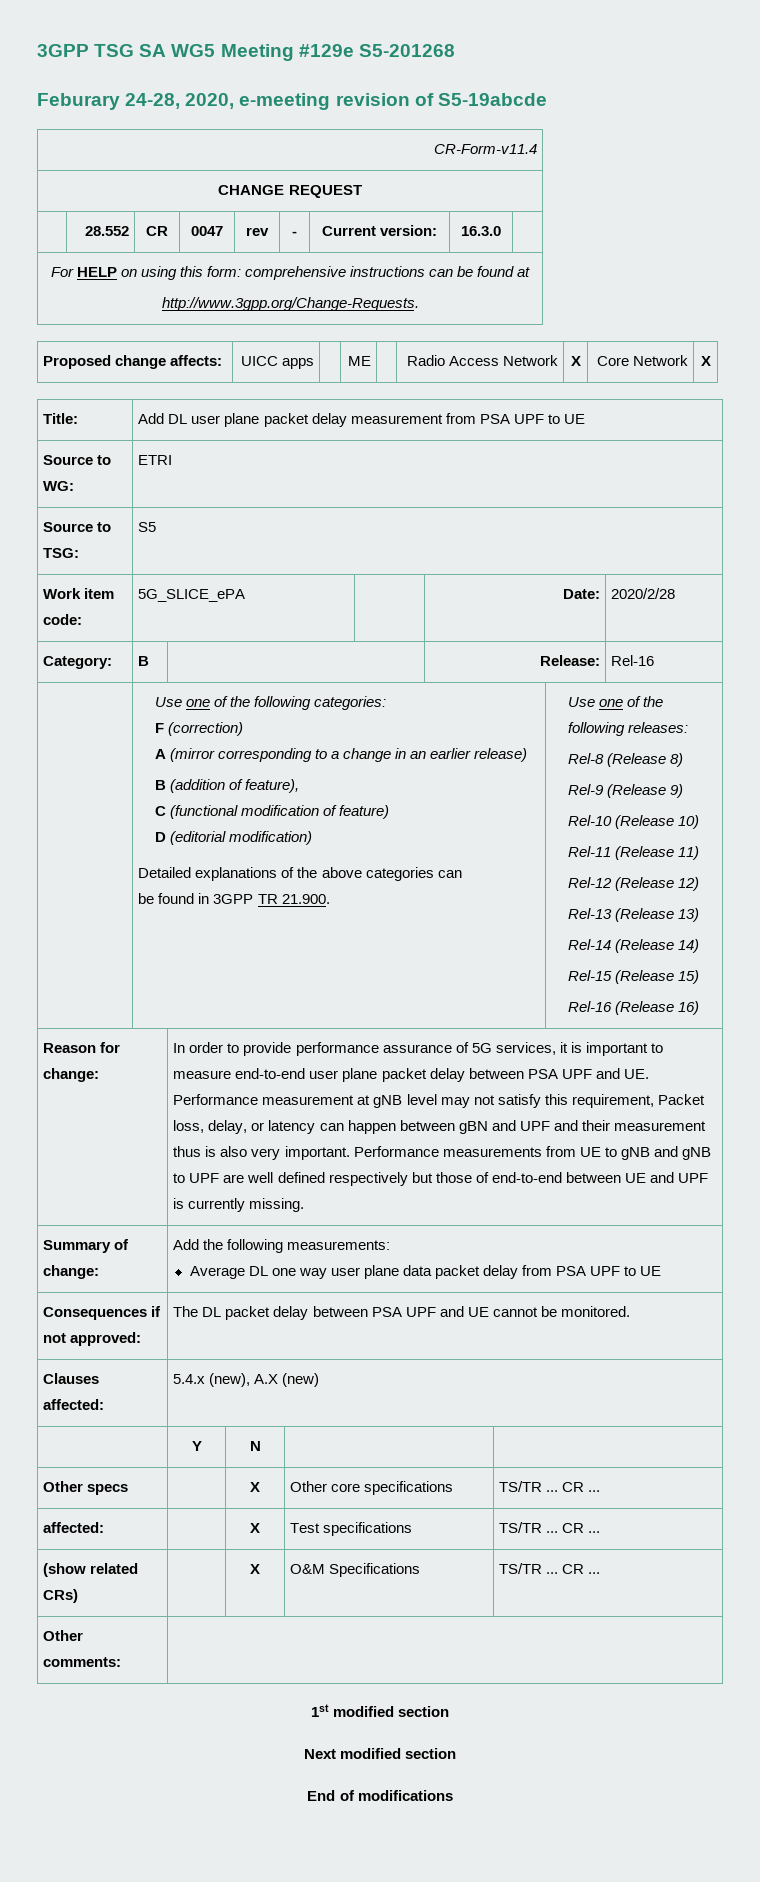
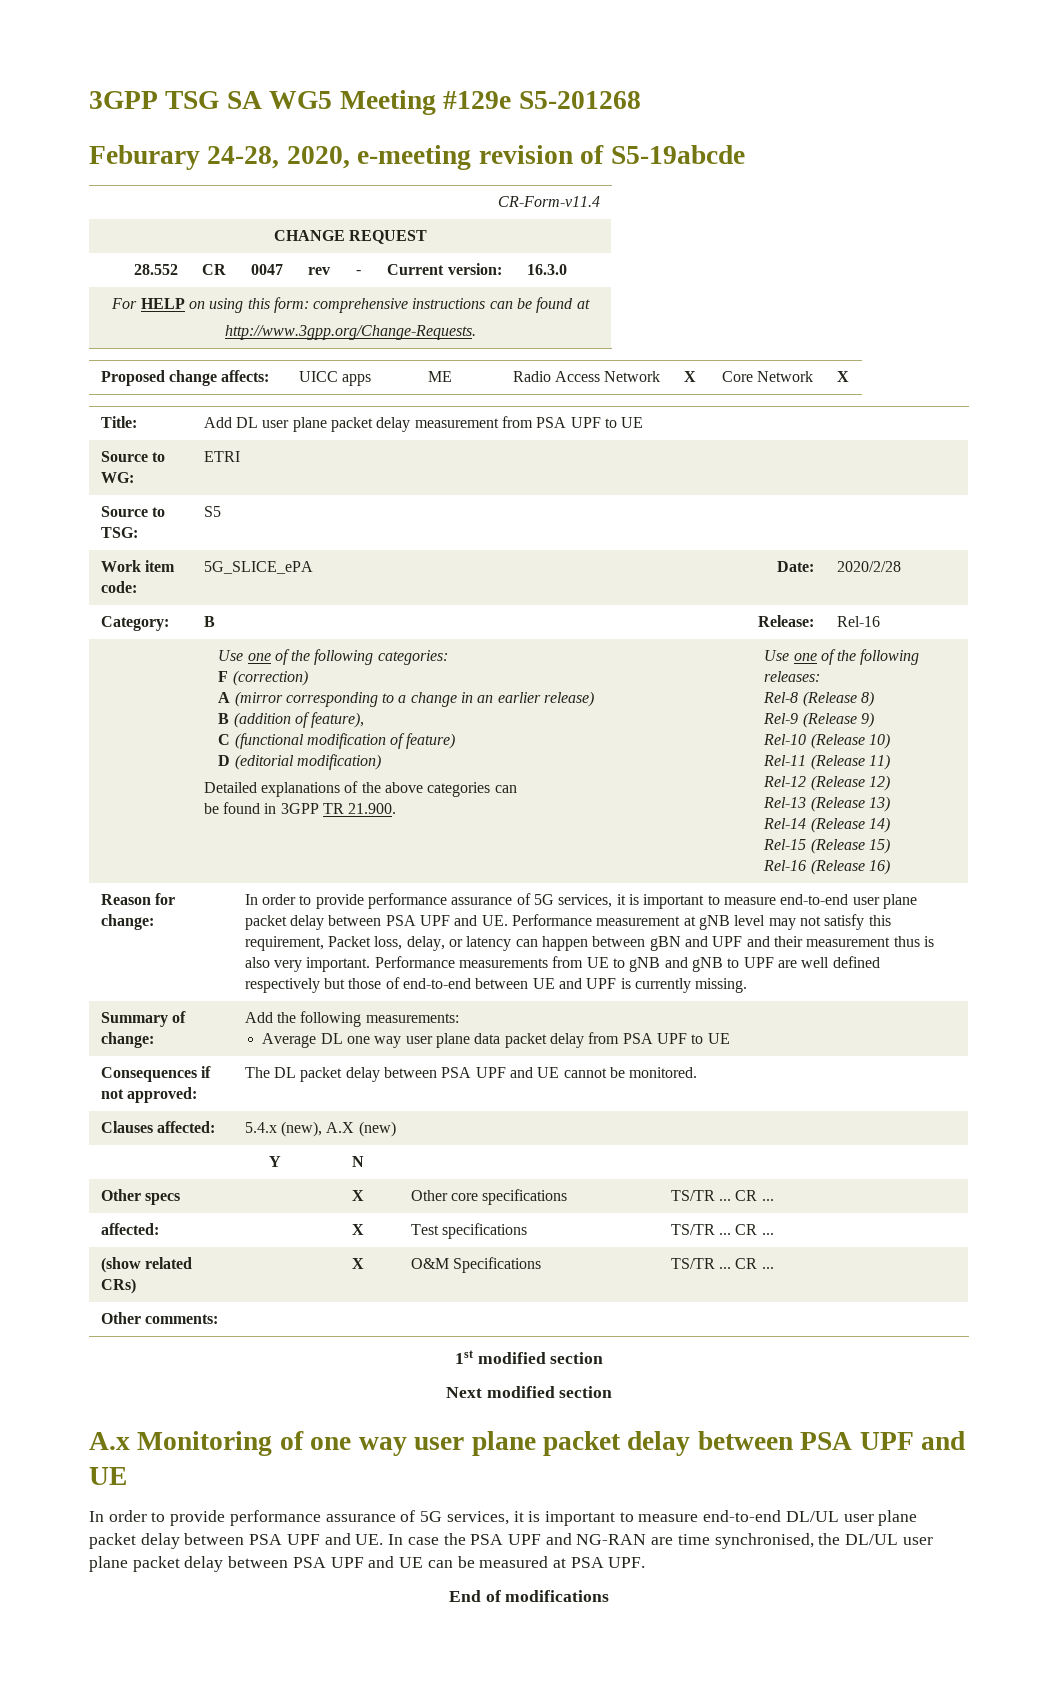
(457, 1753) none -> [89,1431,966,1456] [89,1467,127,1485] [89,1510,918,1526] [89,1533,933,1549] [89,1556,646,1572] // A.x Monitoring of one way user plane packet delay between PSA UPF and UE // In order to provide performance assurance of 5G services, it is important to measure end-to-end DL/UL user plane packet delay between PSA UPF and UE. In case the PSA UPF and NG-RAN are time synchronised, the DL/UL user plane packet delay between PSA UPF and UE can be measured at PSA UPF.

